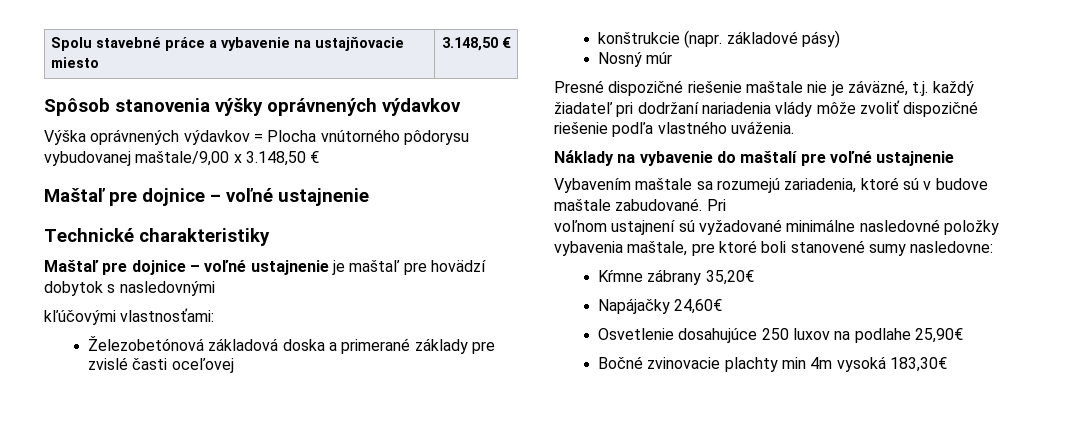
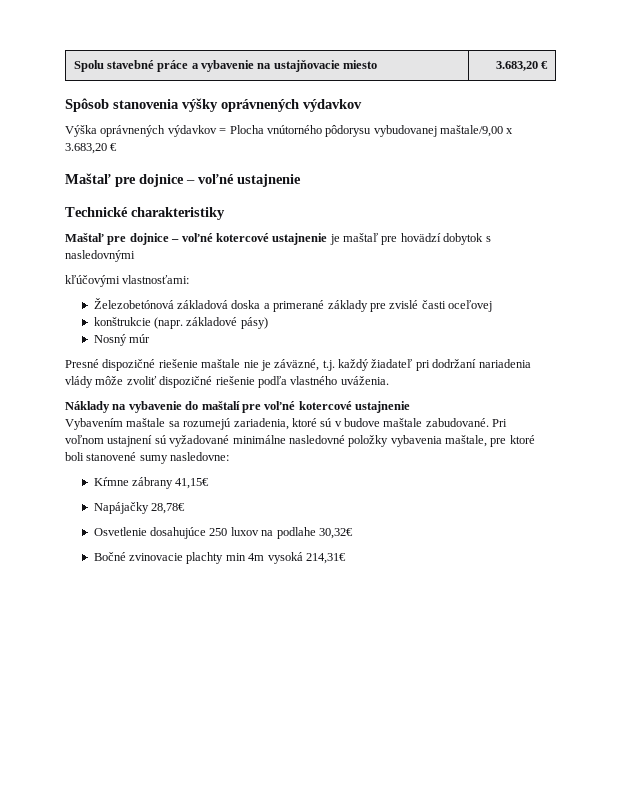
[441,37,498,51] 3.148,50 -> [496,61,539,71] 3.683,20
[245,151,306,166] 3.148,50 -> [65,143,107,154] 3.683,20
(247, 266) none -> [215,233,269,242] kotercové
(872, 157) none -> [298,401,352,410] kotercové
[705,270,754,285] 35,20€ -> [175,478,210,489] 41,15€
[674,299,723,314] 24,60€ -> [151,503,186,514] 28,78€
[915,328,964,343] 25,90€ -> [318,528,353,539] 30,32€
[890,357,948,372] 183,30€ -> [305,553,346,564] 214,31€

